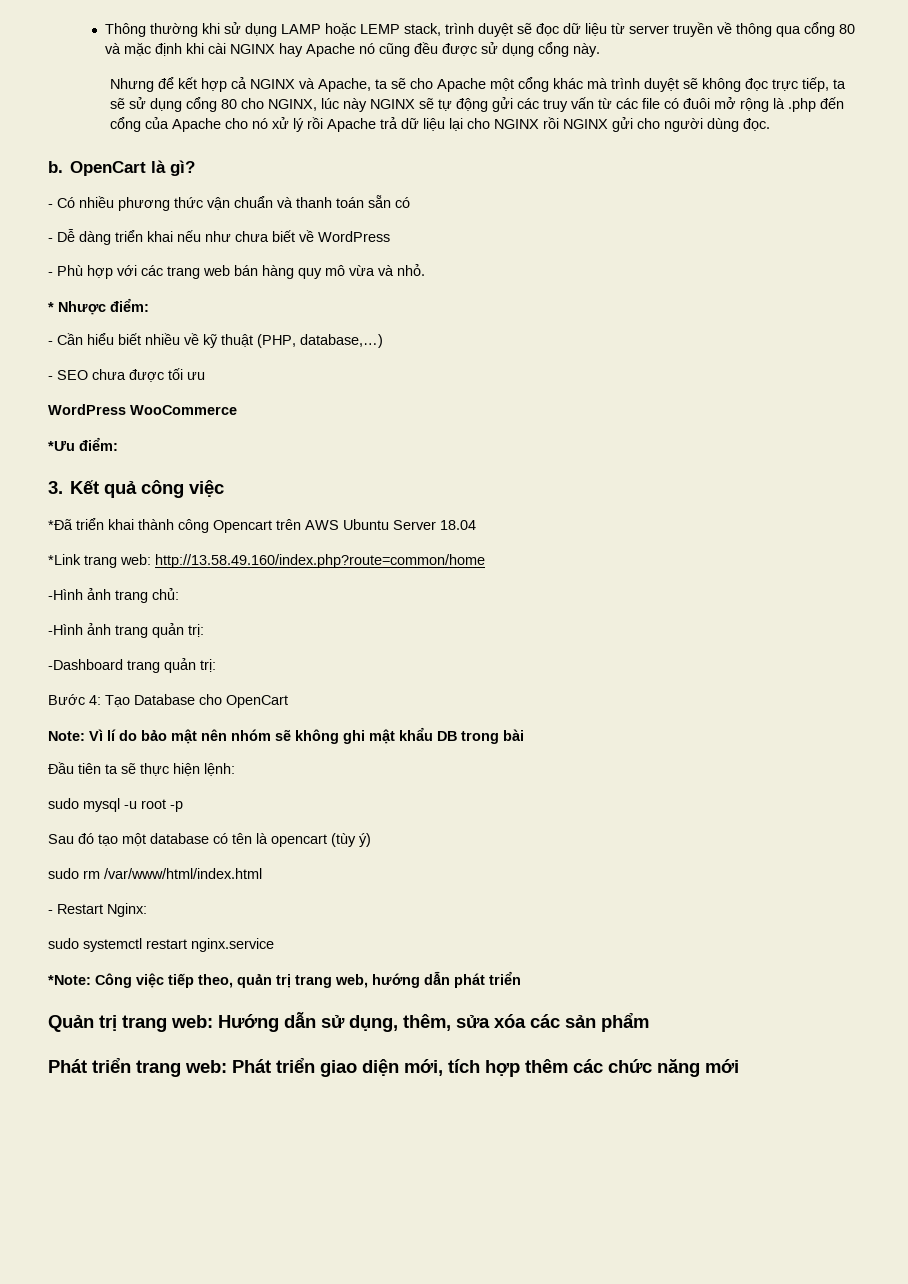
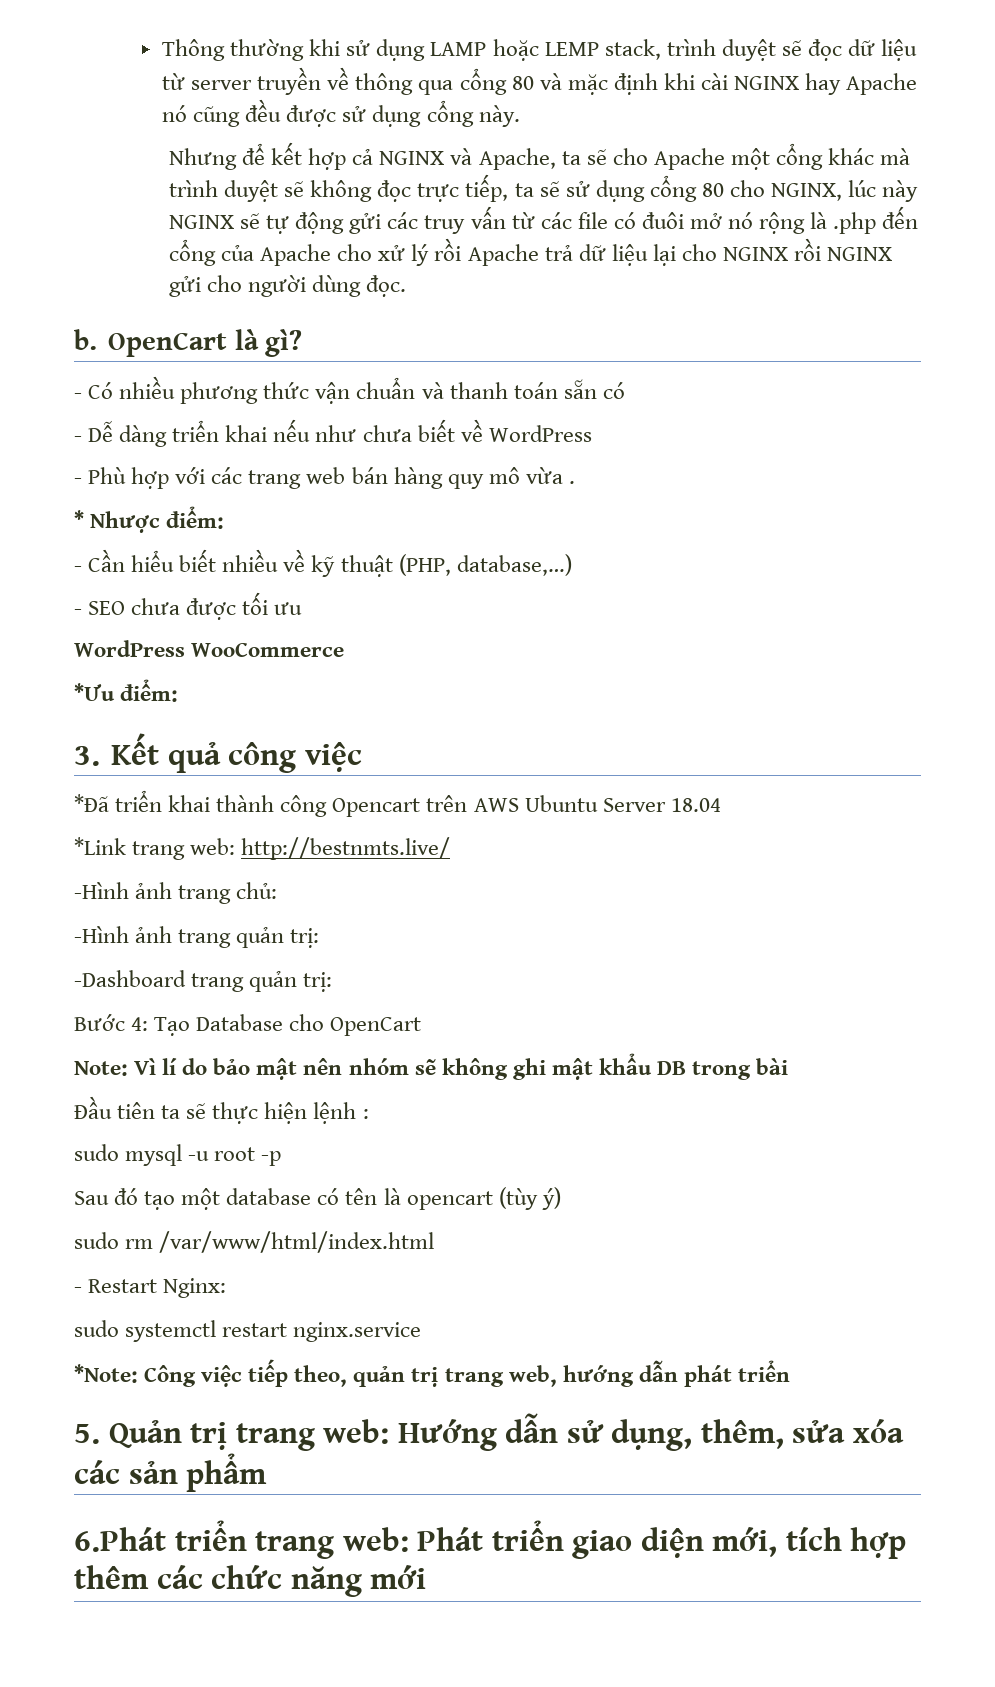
(736, 103) none -> [728,212,754,229] nó
[251,118,268,129] nó -> (373, 252) none
[378,264,425,276] và nhỏ. -> [568,481,575,484] .
[155,554,485,568] http://13.58.49.160/index.php?route=common/home -> [241,837,451,860] http://bestnmts.live/
[204,763,235,776] lệnh: -> [313,1102,369,1124] lệnh :
(521, 978) none -> [74,1424,100,1444] 5.
[48,1059,87,1073] Phát -> [74,1527,166,1552] 6.Phát

